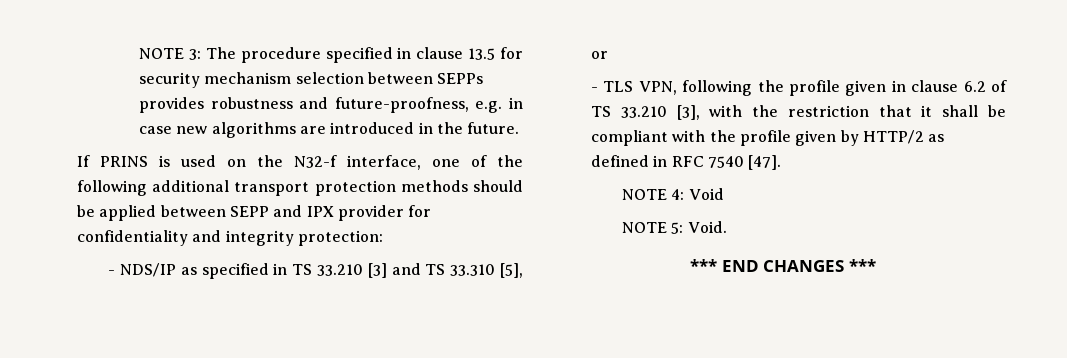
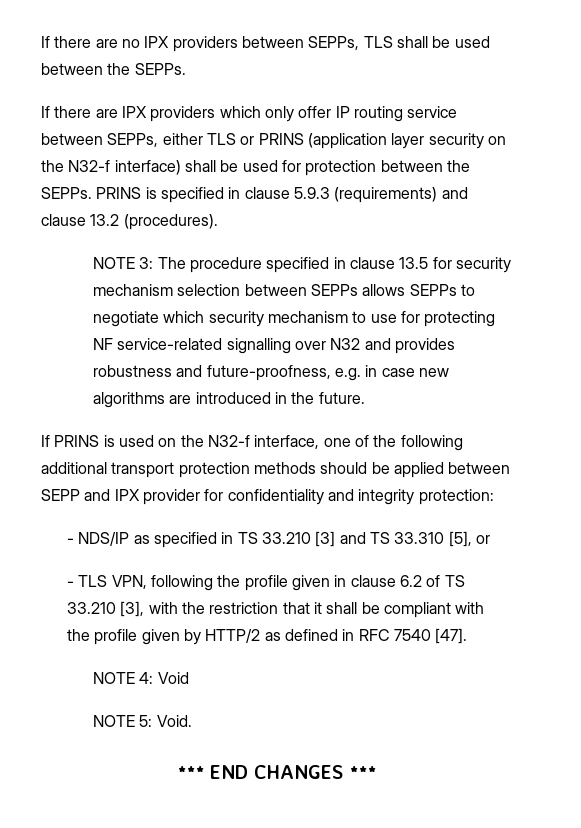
(139, 53) none -> [41,36,490,52] [41,63,186,75] [41,106,458,122] [41,133,506,149] [41,160,470,176] [41,187,468,203] [41,214,218,230] If there are no IPX providers between SEPPs, TLS shall be used between the SEPPs. // If there are IPX providers which only offer IP routing service between SEPPs, either TLS or PRINS (application layer security on the N32-f interface) shall be used for protection between the SEPPs. PRINS is specified in clause 5.9.3 (requirements) and clause 13.2 (procedures). //
(484, 78) none -> [362,284,475,296] [92,311,496,327] [92,338,391,354] allows SEPPs to negotiate which security mechanism to use for protecting NF service-related signalling over N32 and

